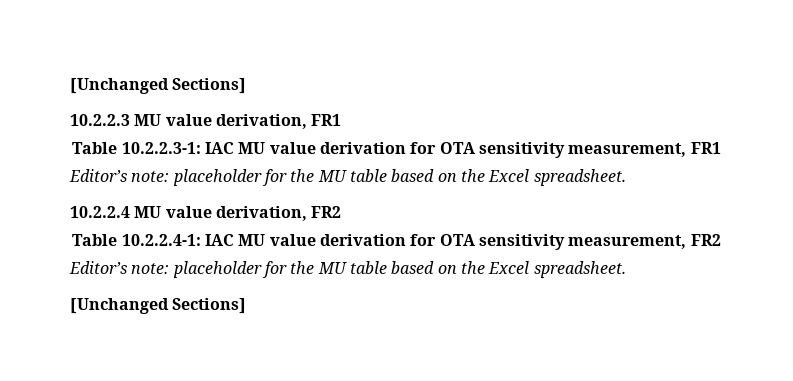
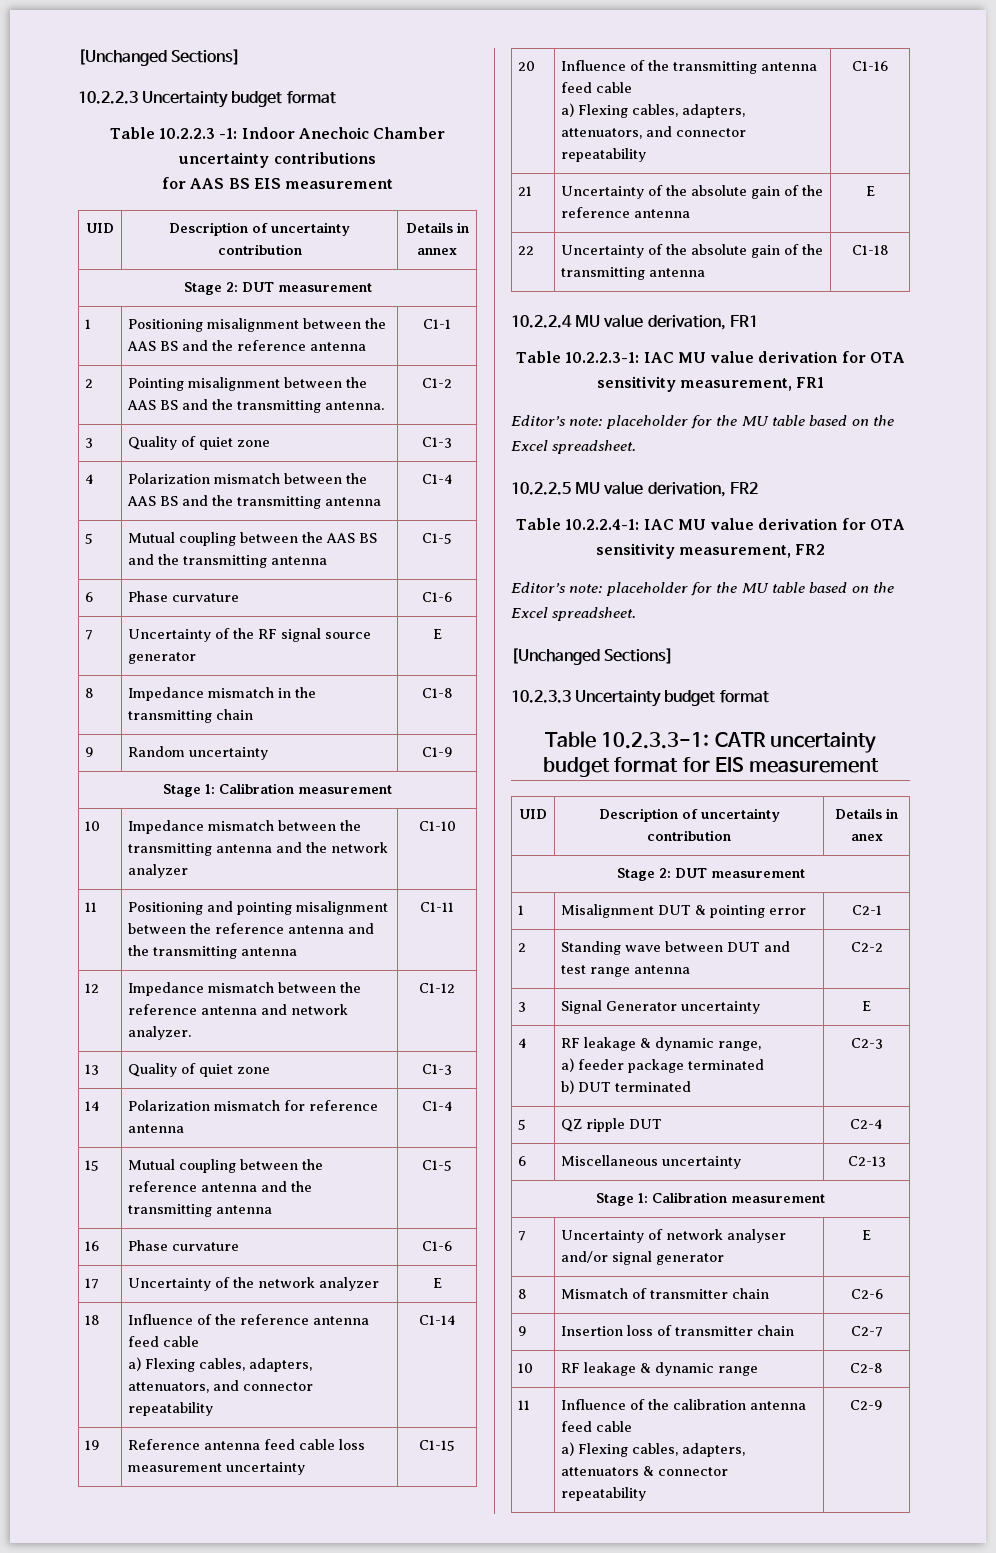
(130, 120) none -> [142,91,336,108] [109,127,446,139] [178,152,376,168] [161,177,394,189] [86,223,114,233] [169,222,350,236] [217,244,302,255] [405,222,469,233] [417,248,457,255] [183,282,372,295] [85,319,92,329] [128,318,387,332] [127,340,367,351] [423,319,451,329] [85,379,94,388] [128,377,368,391] [127,399,385,413] [422,378,452,388] [85,438,94,448] [128,436,271,450] [422,437,452,448] [85,474,95,484] [128,473,368,484] [127,495,382,509] [421,474,453,484] [85,533,94,544] [128,532,378,546] [128,554,328,568] [422,533,452,544] [85,592,94,602] [128,591,240,602] [422,592,452,602] [85,630,94,640] [128,628,372,642] [128,652,197,664] [432,629,442,639] [85,688,95,698] [128,687,317,701] [128,709,254,723] [421,688,453,698] [85,747,95,757] [128,746,269,760] [421,747,453,757] [163,783,392,797] [85,821,101,831] [128,820,362,834] [128,842,389,856] [128,864,189,878] [418,821,456,831] [85,902,98,912] [128,901,389,915] [128,923,375,934] [128,945,298,959] [420,902,454,912] [85,983,100,993] [128,982,362,996] [128,1004,349,1015] [128,1026,192,1040] [419,983,455,993] [85,1064,100,1075] [128,1063,271,1077] [422,1064,452,1075] [85,1101,101,1111] [128,1100,379,1111] [128,1124,185,1133] [421,1101,453,1111] [85,1160,100,1171] [128,1159,324,1173] [128,1181,313,1192] [128,1204,273,1217] [422,1160,452,1171] [85,1241,100,1251] [128,1240,240,1251] [422,1241,452,1251] [85,1278,100,1289] [128,1277,380,1291] [432,1278,442,1288] [85,1315,101,1325] [128,1314,370,1325] [128,1336,200,1347] [128,1357,313,1372] [128,1380,314,1393] [128,1402,214,1416] [418,1315,456,1325] [85,1440,101,1450] [128,1439,366,1450] [128,1462,306,1475] [419,1440,455,1451] [518,61,536,71] [561,60,818,74] [561,82,633,93] [561,103,746,118] [561,126,747,139] [561,148,647,162] [852,61,888,71] [518,186,533,196] [561,185,824,199] [561,207,691,218] [865,186,875,196] [518,246,535,255] [561,244,824,258] [561,267,706,280] [851,245,889,255] [511,315,572,328] Uncertainty budget format // Table 10.2.2.3 -1: Indoor Anechoic Chamber uncertainty contributions // for AAS BS EIS measurement // UID | Description of uncertainty contribution | Details in annex // Stage 2: DUT measurement // 1 | Positioning misalignment between the AAS BS and the reference antenna | C1-1 // 2 | Pointing misalignment between the AAS BS and the transmitting antenna. | C1-2 // 3 | Quality of quiet zone | C1-3 // 4 | Polarization mismatch between the AAS BS and the transmitting antenna | C1-4 // 5 | Mutual coupling between the AAS BS and the transmitting antenna | C1-5 // 6 | Phase curvature | C1-6 // 7 | Uncertainty of the RF signal source generator | E // 8 | Impedance mismatch in the transmitting chain | C1-8 // 9 | Random uncertainty | C1-9 // Stage 1: Calibration measurement // 10 | Impedance mismatch between the transmitting antenna and the network analyzer | C1-10 // 11 | Positioning and pointing misalignment between the reference antenna and the transmitting antenna | C1-11 // 12 | Impedance mismatch between the reference antenna and network analyzer. | C1-12 // 13 | Quality of quiet zone | C1-3 // 14 | Polarization mismatch for reference antenna | C1-4 // 15 | Mutual coupling between the reference antenna and the transmitting antenna | C1-5 // 16 | Phase curvature | C1-6 // 17 | Uncertainty of the network analyzer | E // 18 | Influence of the reference antenna feed cable // a) Flexing cables, adapters, attenuators, and connector repeatability | C1-14 // 19 | Reference antenna feed cable loss measurement uncertainty | C1-15 // 20 | Influence of the transmitting antenna feed cable // a) Flexing cables, adapters, attenuators, and connector repeatability | C1-16 // 21 | Uncertainty of the absolute gain of the reference antenna | E // 22 | Uncertainty of the absolute gain of the transmitting antenna | C1-18 // 10.2.2.4
[70,206,130,218] 10.2.2.4 -> [511,482,571,495] 10.2.2.5
(247, 306) none -> [511,690,769,707] [545,731,876,753] [542,757,880,777] [519,809,547,819] [598,808,780,822] [647,830,731,841] [835,808,898,819] [850,834,883,841] [616,868,805,881] [518,905,525,915] [561,904,807,918] [851,905,882,915] [518,943,527,952] [561,941,791,955] [561,965,691,977] [850,942,883,952] [518,1002,527,1012] [561,1000,761,1014] [862,1001,871,1011] [518,1038,528,1048] [561,1037,762,1051] [561,1058,765,1073] [561,1080,692,1094] [850,1038,883,1049] [518,1119,527,1130] [561,1118,663,1132] [850,1119,883,1129] [518,1156,527,1166] [561,1155,742,1169] [847,1156,886,1167] [596,1192,825,1206] [518,1231,527,1241] [561,1229,787,1243] [561,1251,725,1265] [862,1230,871,1240] [518,1289,528,1299] [561,1288,770,1299] [850,1289,883,1299] [518,1326,528,1336] [561,1325,795,1336] [850,1326,883,1337] [518,1363,534,1373] [561,1362,759,1376] [850,1363,883,1373] [518,1400,531,1410] [561,1399,807,1410] [561,1421,633,1432] [561,1442,746,1457] [561,1466,729,1476] [561,1487,647,1501] [850,1400,883,1410] // 10.2.3.3 Uncertainty budget format // Table 10.2.3.3-1: CATR uncertainty budget format for EIS measurement // UID | Description of uncertainty contribution | Details in anex // Stage 2: DUT measurement // 1 | Misalignment DUT & pointing error | C2-1 // 2 | Standing wave between DUT and test range antenna | C2-2 // 3 | Signal Generator uncertainty | E // 4 | RF leakage & dynamic range, // a) feeder package terminated // b) DUT terminated | C2-3 // 5 | QZ ripple DUT | C2-4 // 6 | Miscellaneous uncertainty | C2-13 // Stage 1: Calibration measurement // 7 | Uncertainty of network analyser and/or signal generator | E // 8 | Mismatch of transmitter chain | C2-6 // 9 | Insertion loss of transmitter chain | C2-7 // 10 | RF leakage & dynamic range | C2-8 // 11 | Influence of the calibration antenna feed cable // a) Flexing cables, adapters, attenuators & connector repeatability | C2-9

